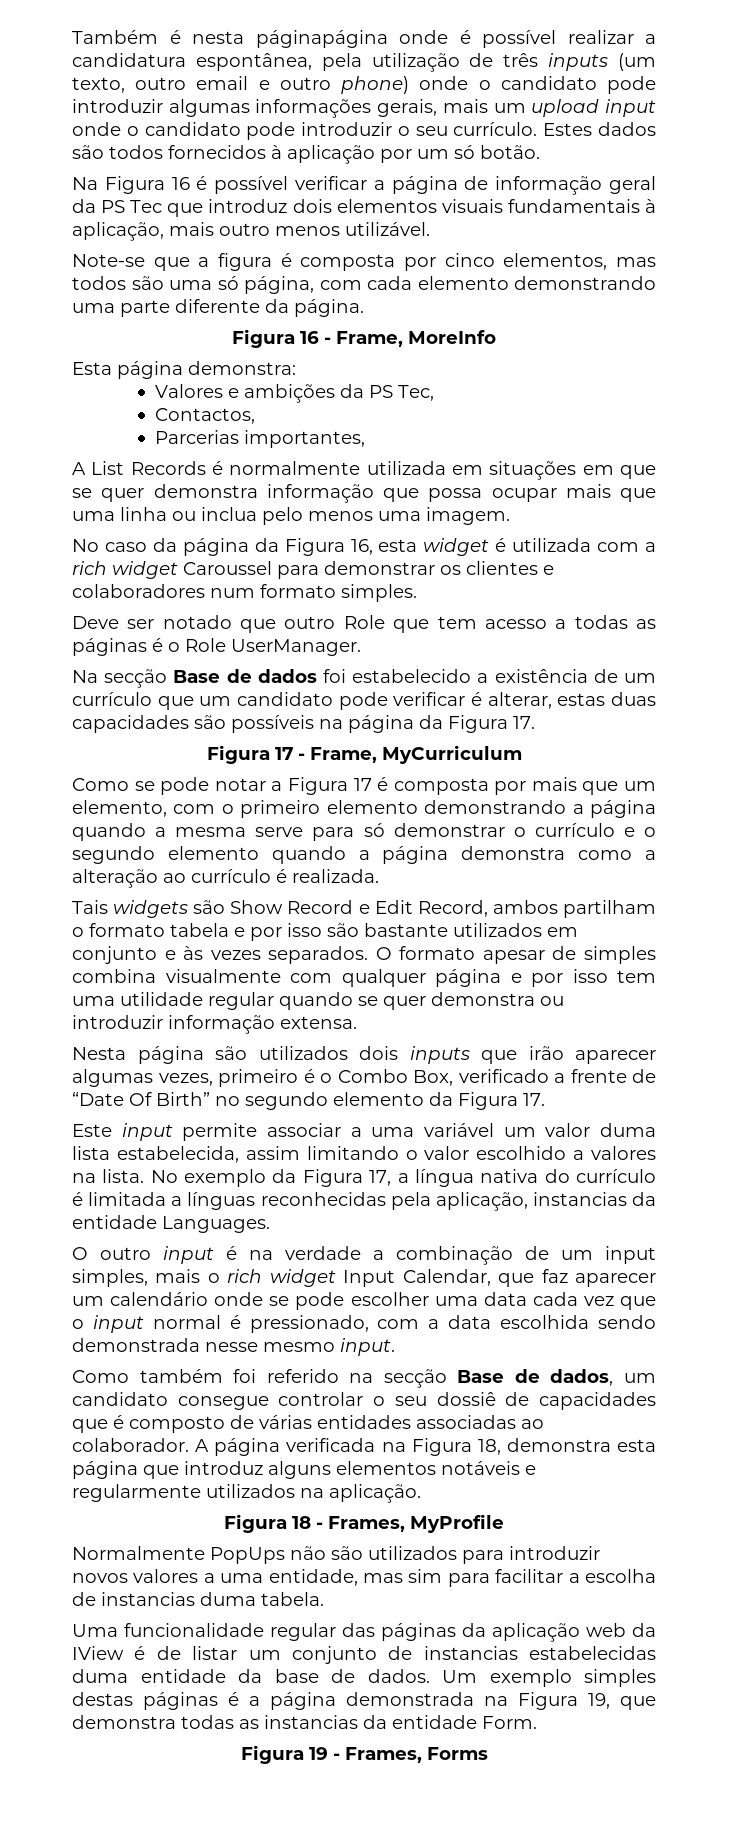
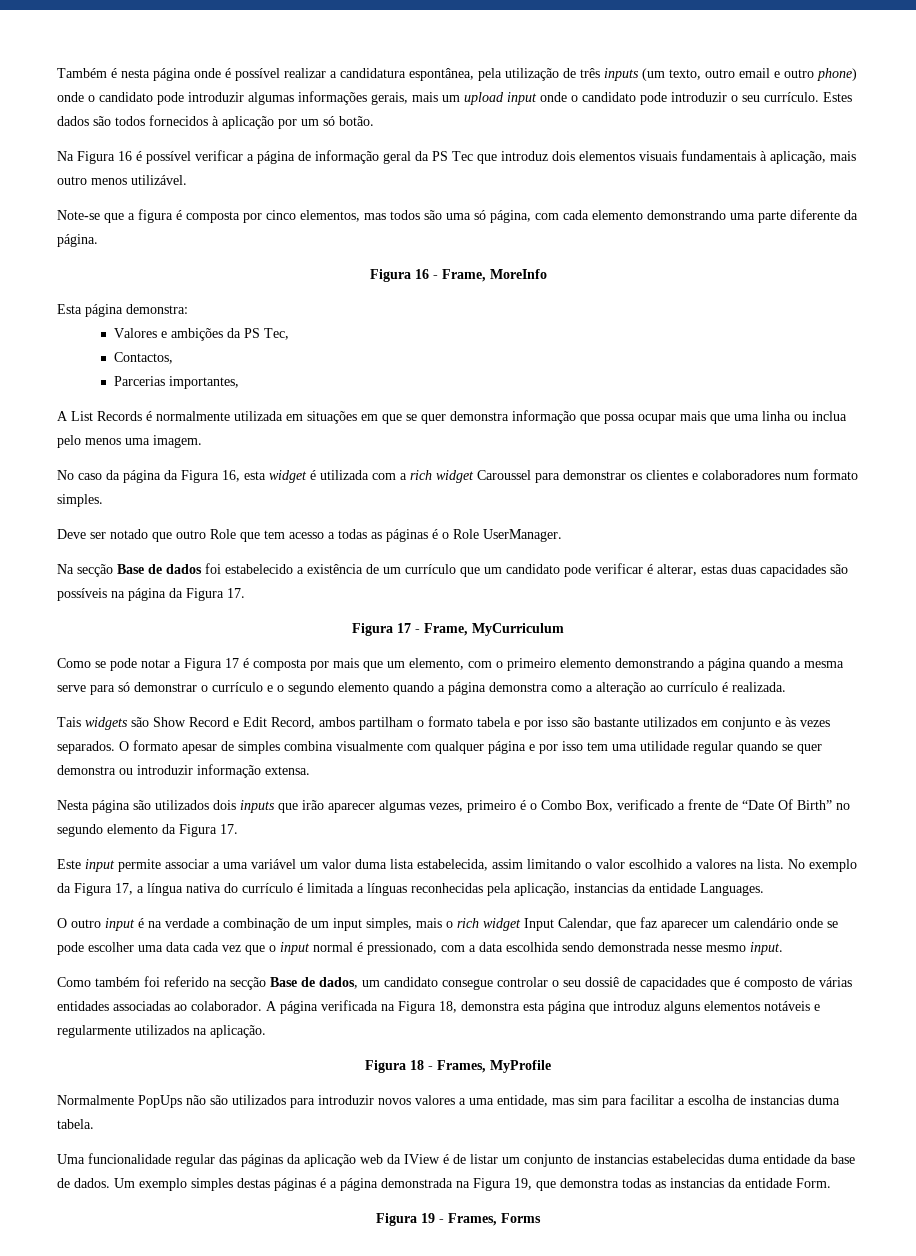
[255,30,388,48] páginapágina -> [153,68,191,81] página

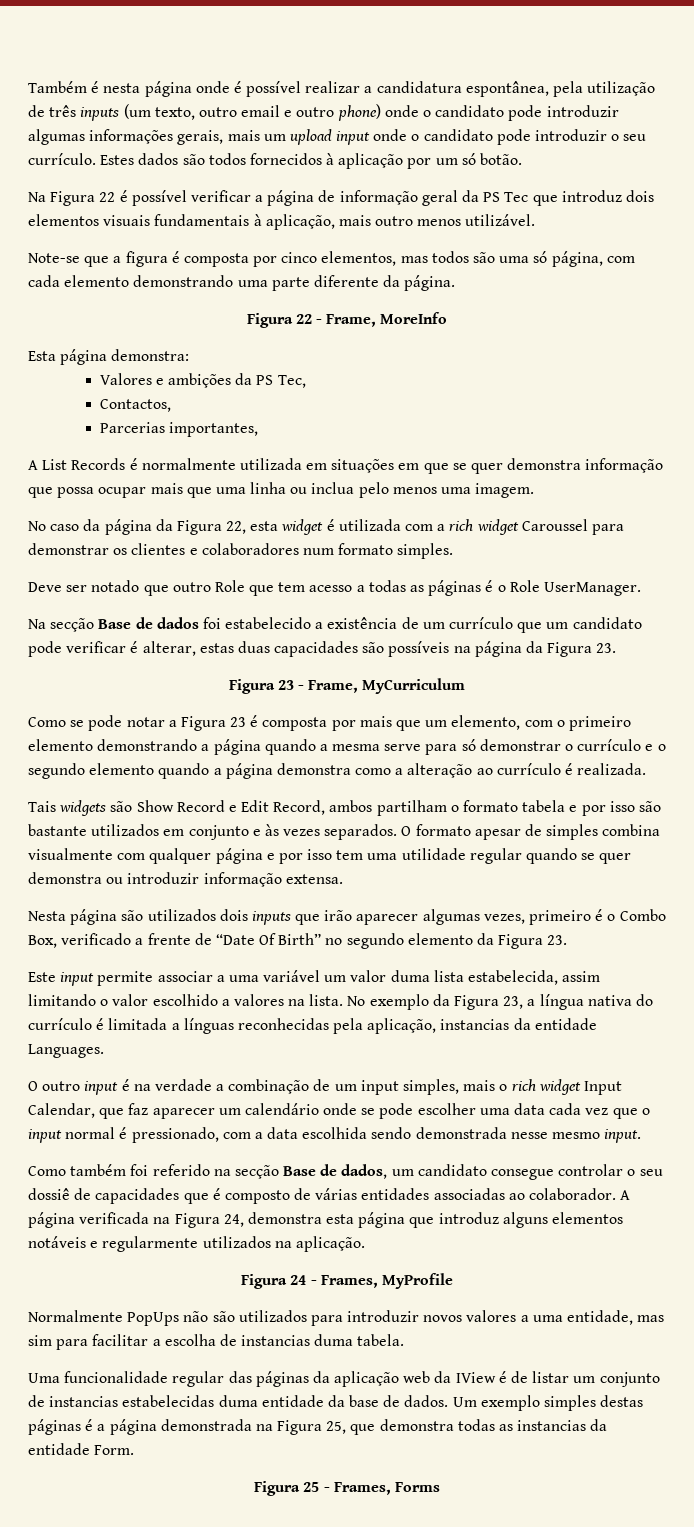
[118,151,132,161] 16 -> [99,192,116,202] 22
[414,269,429,279] 16 -> [295,314,312,324] 22
[222,470,240,482] 16, -> [226,521,247,534] 22,
[227,588,245,598] [352,623,411,636] 17. // Figura 17 -> [596,643,617,653] [228,679,294,694] 23. // Figura 23
[225,658,239,668] 17 -> [230,717,247,727] 23
[220,824,238,834] 17. -> [547,935,568,945] 23.
[115,883,133,895] 17, -> [503,996,524,1009] 23,
[439,1001,457,1013] 18, -> [223,1214,244,1227] 24,
[410,1060,424,1070] 18 -> [290,1275,307,1285] 24
[514,1178,532,1190] 19, -> [326,1421,347,1434] 25,
[421,1213,435,1223] 19 -> [303,1482,320,1492] 25

